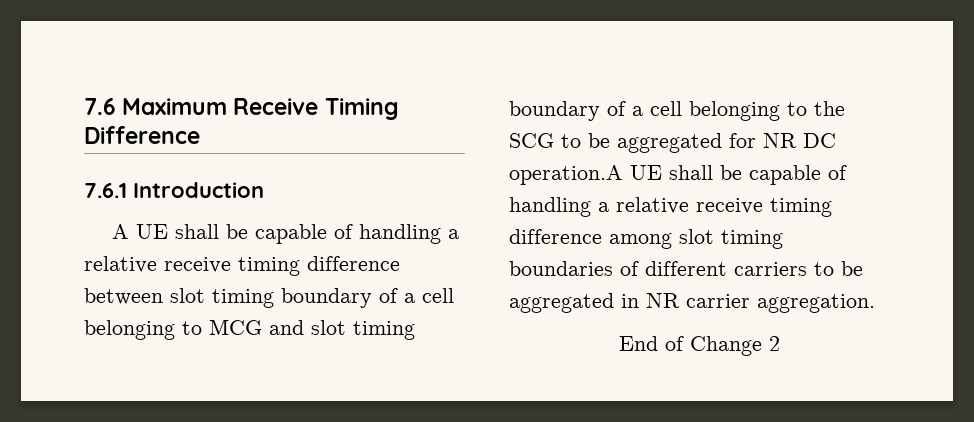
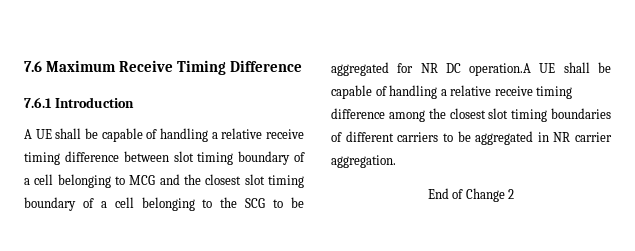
(304, 327) none -> [184,174,242,185] the closest
(672, 241) none -> [428,108,486,119] the closest

